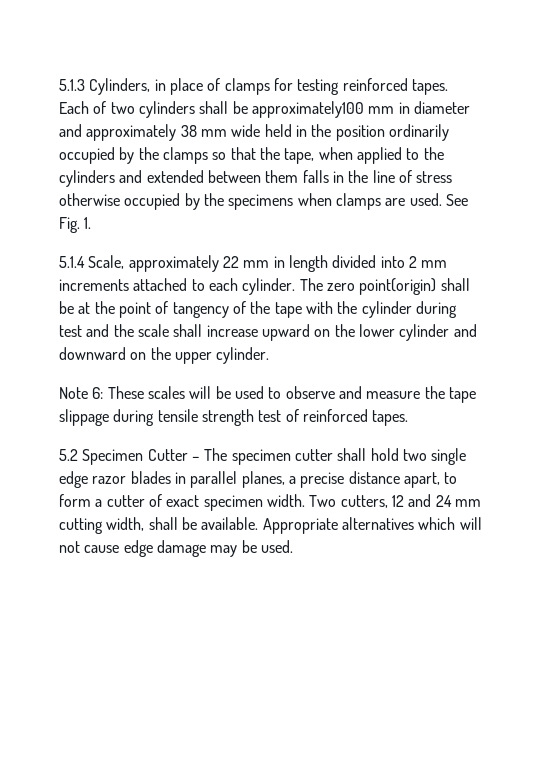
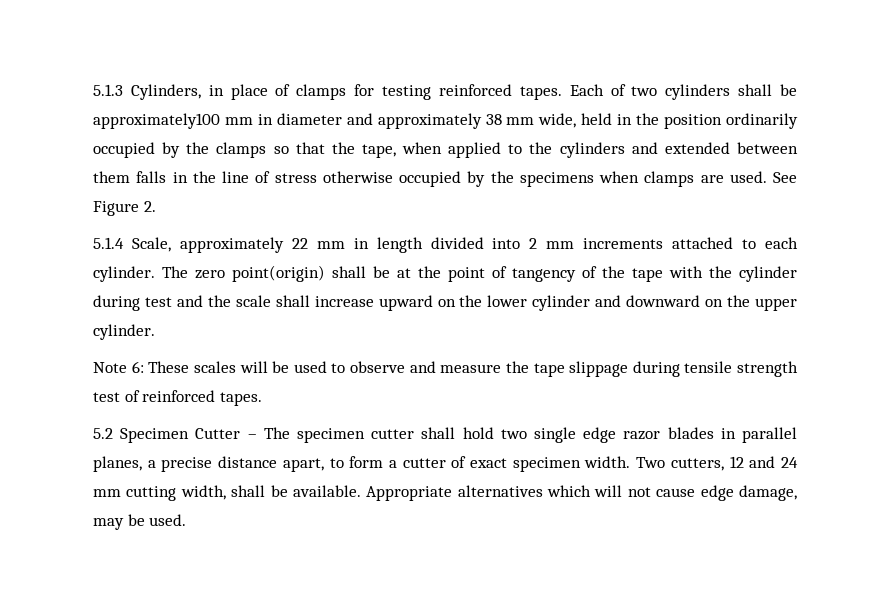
[231,124,261,137] wide -> [538,113,577,128] wide,
[59,217,92,233] Fig. 1. -> [93,201,156,216] Figure 2.
[156,540,206,557] damage -> [738,485,797,501] damage,

